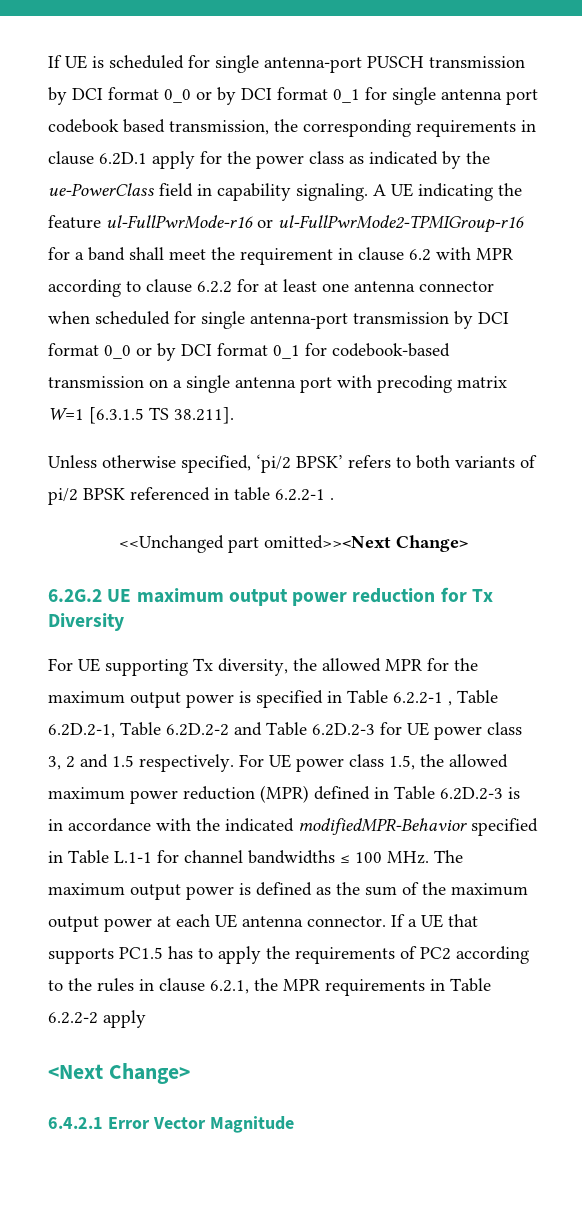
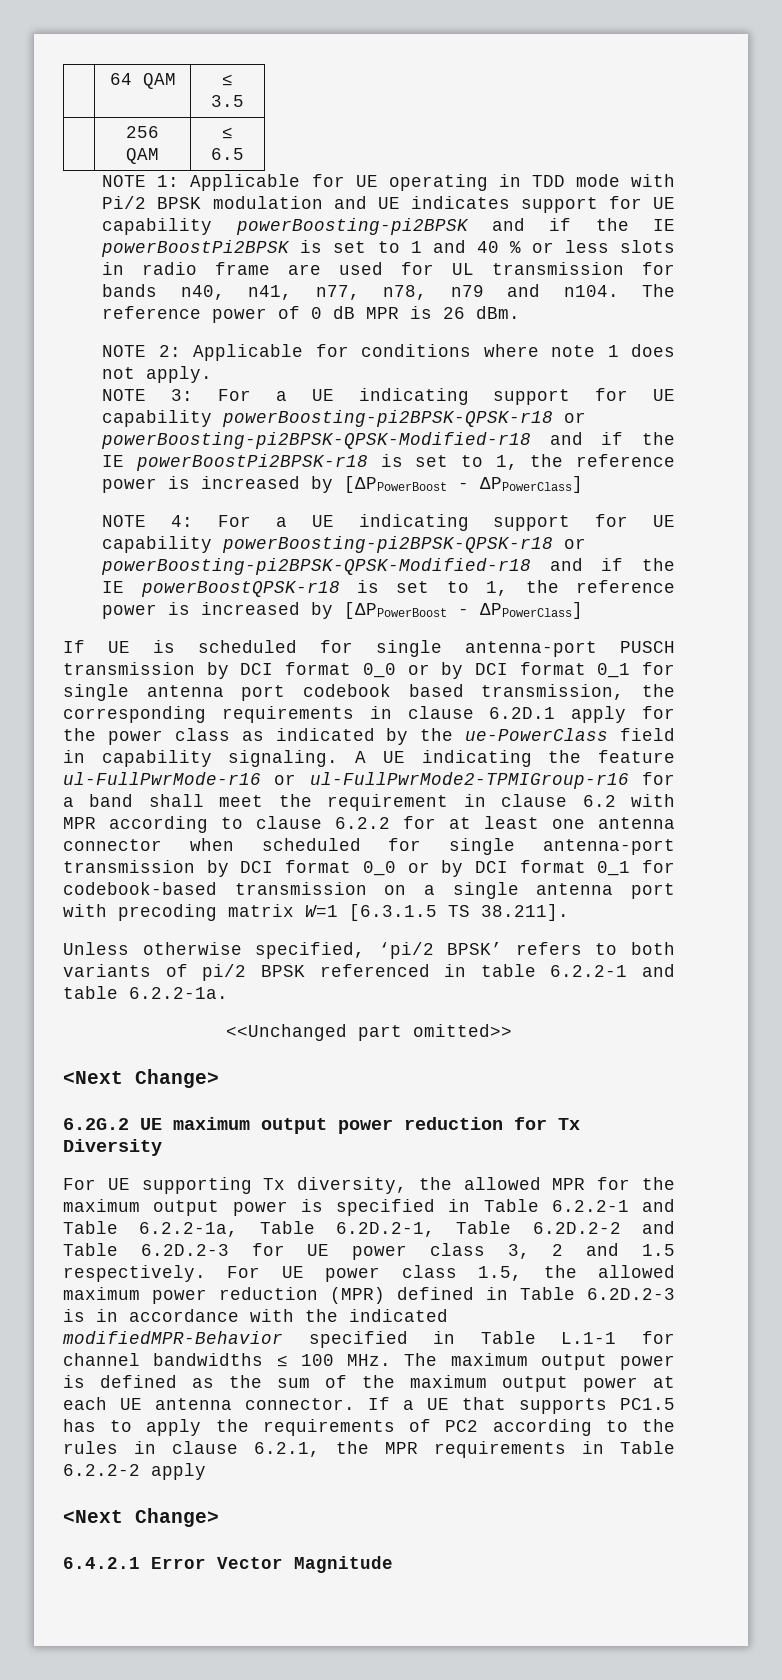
(48, 61) none -> [109,73,176,89] [222,74,233,86] [211,95,244,107] [126,126,159,138] [126,148,159,164] [222,127,233,139] [211,148,244,160] [102,174,675,191] [102,196,675,213] [102,218,676,235] [101,240,675,257] [102,262,675,275] [102,284,675,300] [102,306,521,323] [102,344,675,361] [102,366,213,383] [102,388,675,405] [102,410,587,427] [101,432,675,449] [102,454,676,471] [102,476,584,493] [102,514,675,531] [102,536,587,553] [101,558,675,575] [102,580,675,597] [102,602,584,619] | 64 QAM | ≤ 3.5 // | 256 QAM | ≤ 6.5 // NOTE 1: Applicable for UE operating in TDD mode with Pi/2 BPSK modulation and UE indicates support for UE capability powerBoosting-pi2BPSK and if the IE powerBoostPi2BPSK is set to 1 and 40 % or less slots in radio frame are used for UL transmission for bands n40, n41, n77, n78, n79 and n104. The reference power of 0 dB MPR is 26 dBm. // NOTE 2: Applicable for conditions where note 1 does not apply. // NOTE 3: For a UE indicating support for UE capability powerBoosting-pi2BPSK-QPSK-r18 or powerBoosting-pi2BPSK-QPSK-Modified-r18 and if the IE powerBoostPi2BPSK-r18 is set to 1, the reference power is increased by [ΔPPowerBoost - ΔPPowerClass] // NOTE 4: For a UE indicating support for UE capability powerBoosting-pi2BPSK-QPSK-r18 or powerBoosting-pi2BPSK-QPSK-Modified-r18 and if the IE powerBoostQPSK-r18 is set to 1, the reference power is increased by [ΔPPowerBoost - ΔPPowerClass] //
[330,498,334,500] . -> [642,964,675,977] [63,986,228,999] and table 6.2.2-1a.
[264,535,391,549] omitted>><Next -> [413,1024,512,1037] [63,1071,123,1084] omitted>> // <Next
[448,701,452,706] , -> [642,1199,675,1212] [63,1221,239,1237] and Table 6.2.2-1a,

